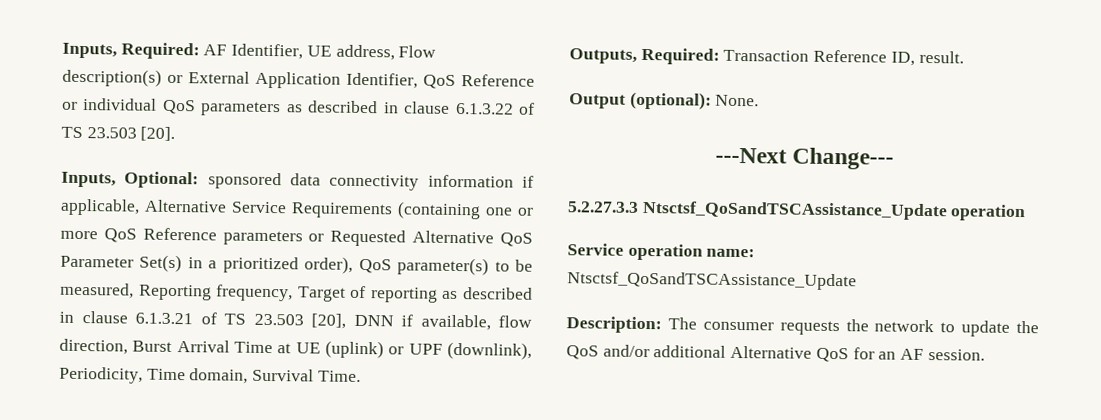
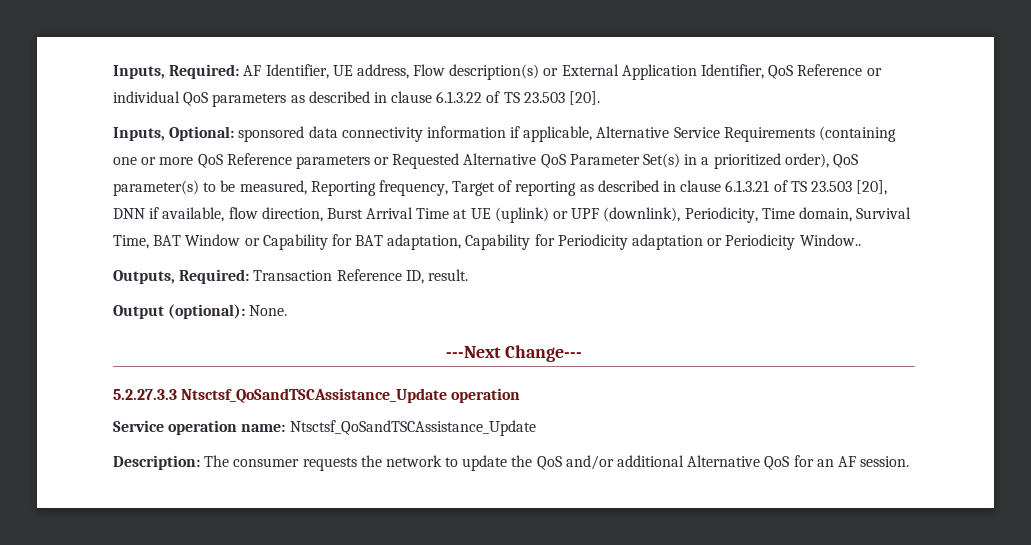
[317,370,361,382] Time. -> [113,234,861,250] Time, BAT Window or Capability for BAT adaptation, Capability for Periodicity adaptation or Periodicity Window..

